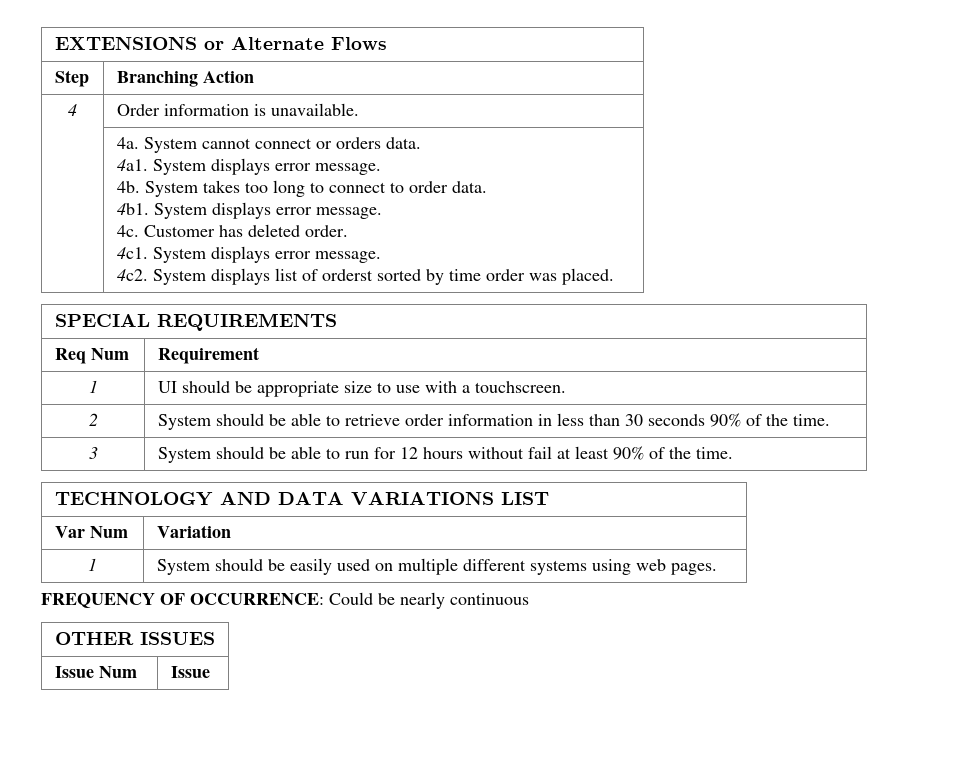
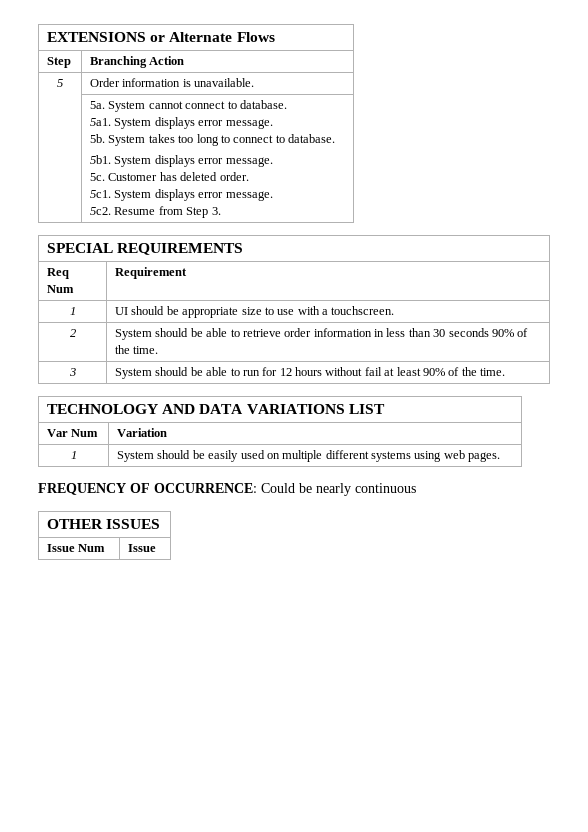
[68,104,77,116] 4 -> [57,79,63,87] 5
[116,137,139,149] 4a. -> [90,101,106,109] 5a.
[315,137,421,149] [116,158,381,175] [116,181,140,193] or orders data. // 4a1. System displays error message. // 4b. -> [227,100,287,109] [90,117,273,129] [90,134,106,143] to database. // 5a1. System displays error message. // 5b.
[408,181,487,193] [116,202,382,219] [116,225,139,237] order data. // 4b1. System displays error message. // 4c. -> [288,134,336,143] [90,155,273,167] [90,173,106,181] database. // 5b1. System displays error message. // 5c.
[116,246,381,263] [116,268,614,285] 4c1. System displays error message. // 4c2. System displays list of orderst sorted by time order was placed. -> [90,189,273,201] [90,206,221,218] 5c1. System displays error message. // 5c2. Resume from Step 3.

